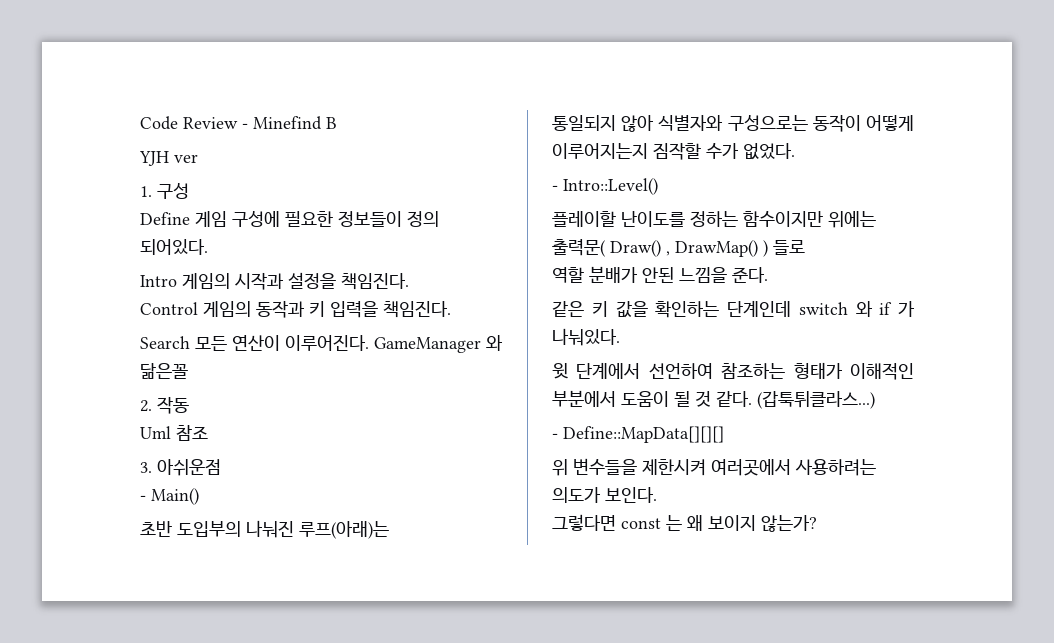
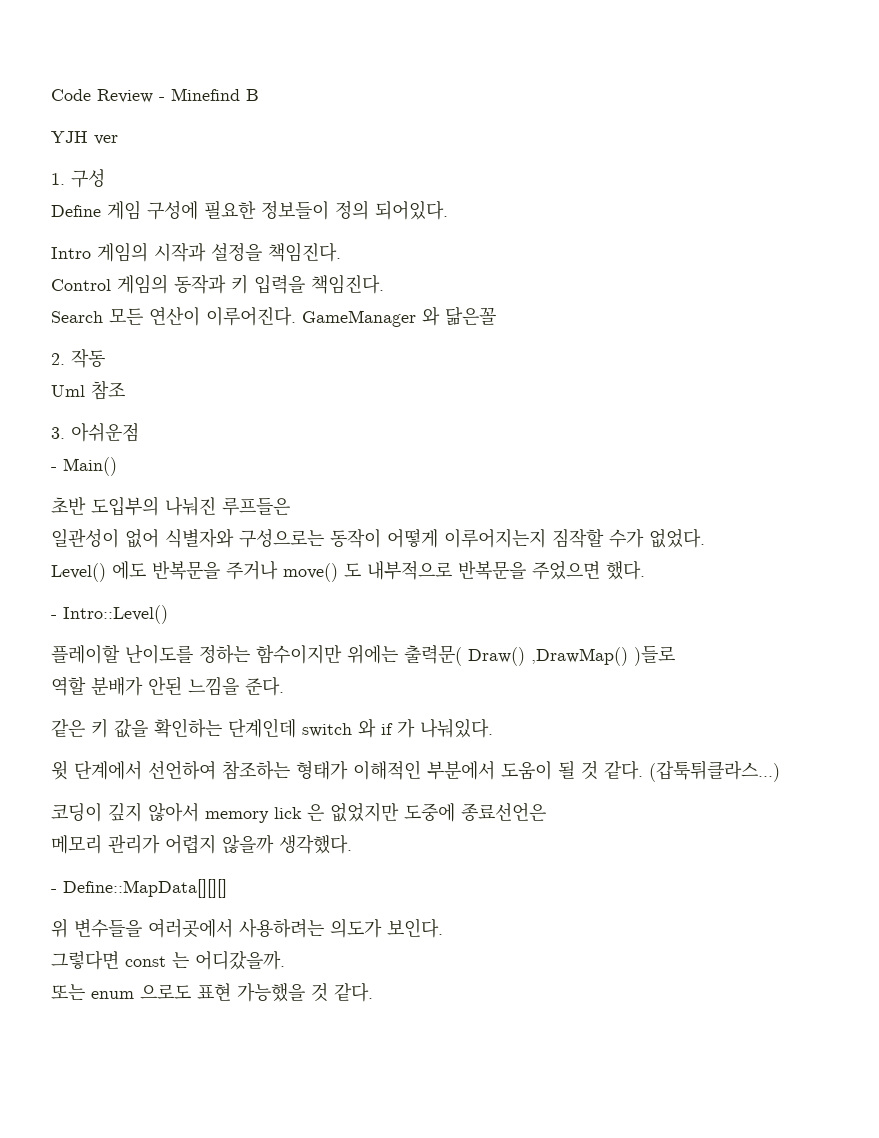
[299,521,389,539] [552,115,655,132] 루프(아래)는 // 통일되지 않아 -> [222,497,290,516] [51,529,159,548] 루프들은 // 일관성이 없어
(795, 151) none -> [51,560,645,582] // Level() 에도 반복문을 주거나 move() 도 내부적으로 반복문을 주었으면 했다.
[666,240,805,257] , DrawMap() ) 들로 -> [531,645,675,666] ,DrawMap() )들로
(875, 400) none -> [51,802,546,823] [51,834,352,854] // 코딩이 깊지 않아서 memory lick 은 없었지만 도중에 종료선언은 // 메모리 관리가 어렵지 않을까 생각했다.
[642,459,706,476] 제한시켜 -> (142, 928) none
[687,515,817,532] 왜 보이지 않는가? -> [195,950,285,970] [51,982,373,1002] 어디갔을까. // 또는 enum 으로도 표현 가능했을 것 같다.

